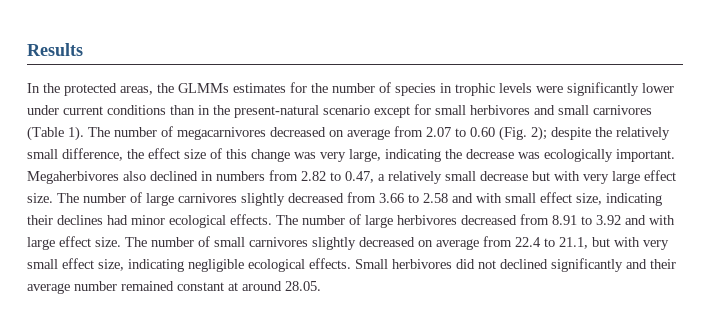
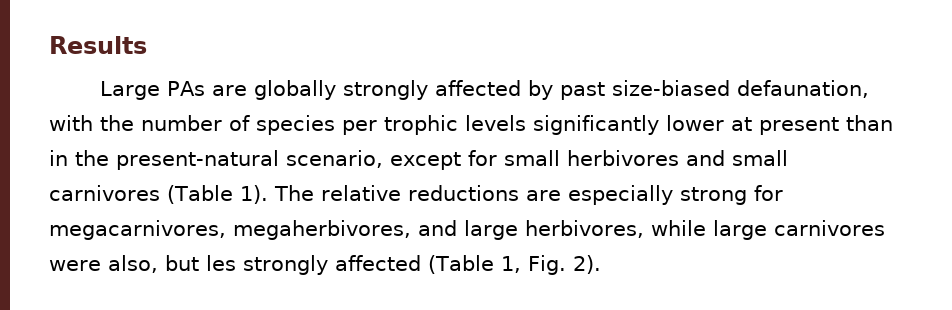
[27,82,307,96] In the protected areas, the GLMMs estimates for -> [99,80,869,100] [49,115,93,131] Large PAs are globally strongly affected by past size-biased defaunation, with
[440,83,452,93] in -> [342,120,377,135] per
[536,86,563,93] were -> (526, 123) none
[27,105,166,115] under current conditions -> [731,117,839,135] at present
[323,105,370,115] scenario -> [286,150,383,168] scenario,
[114,126,670,141] [27,148,675,162] [27,170,676,184] [27,192,662,206] [27,214,675,228] [27,236,669,250] [27,258,676,272] [27,281,321,294] number of megacarnivores decreased on average from 2.07 to 0.60 (Fig. 2); despite the relatively small difference, the effect size of this change was very large, indicating the decrease was ecologically important. Megaherbivores also declined in numbers from 2.82 to 0.47, a relatively small decrease but with very large effect size. The number of large carnivores slightly decreased from 3.66 to 2.58 and with small effect size, indicating their declines had minor ecological effects. The number of large herbivores decreased from 8.91 to 3.92 and with large effect size. The number of small carnivores slightly decreased on average from 22.4 to 21.1, but with very small effect size, indicating negligible ecological effects. Small herbivores did not declined significantly and their average number remained constant at around 28.05. -> [320,185,783,205] [49,220,885,240] [49,255,601,275] relative reductions are especially strong for megacarnivores, megaherbivores, and large herbivores, while large carnivores were also, but les strongly affected (Table 1, Fig. 2).

